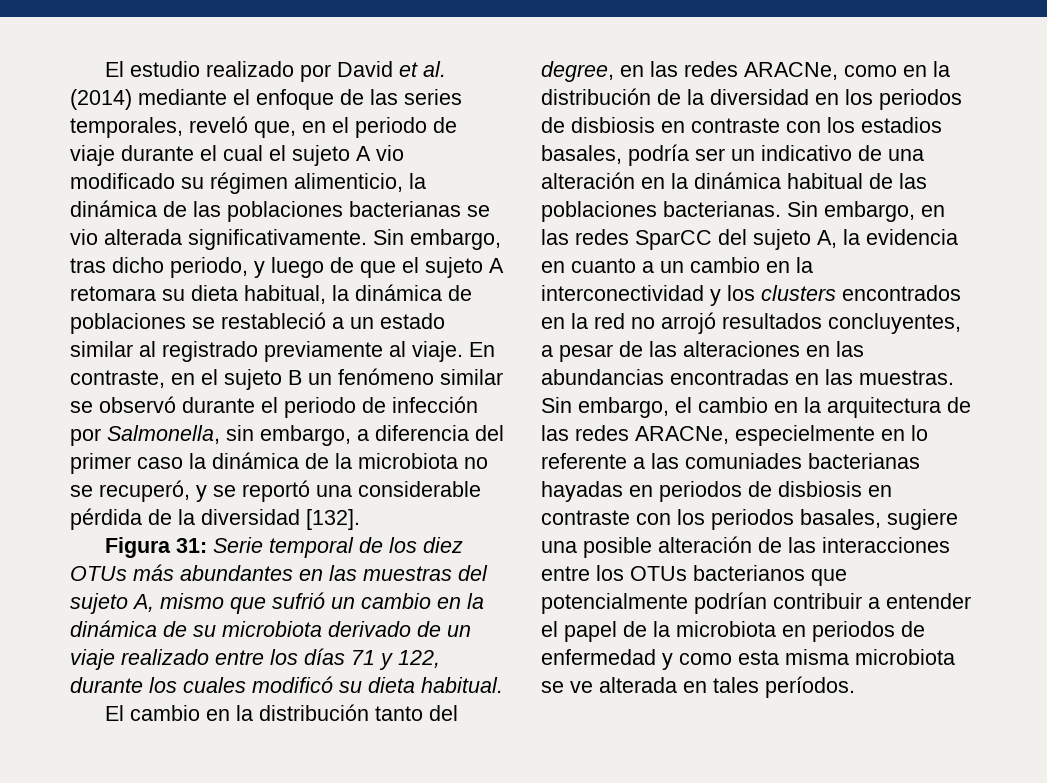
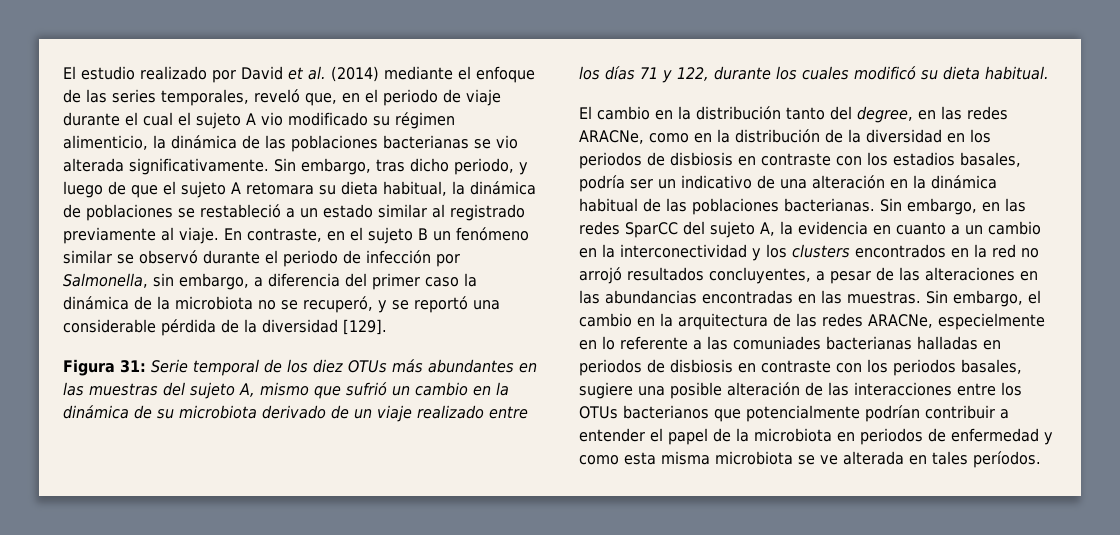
[306,509,360,530] [132]. -> [343,319,387,335] [129].
[541,481,623,502] hayadas -> [917,336,978,350] halladas

